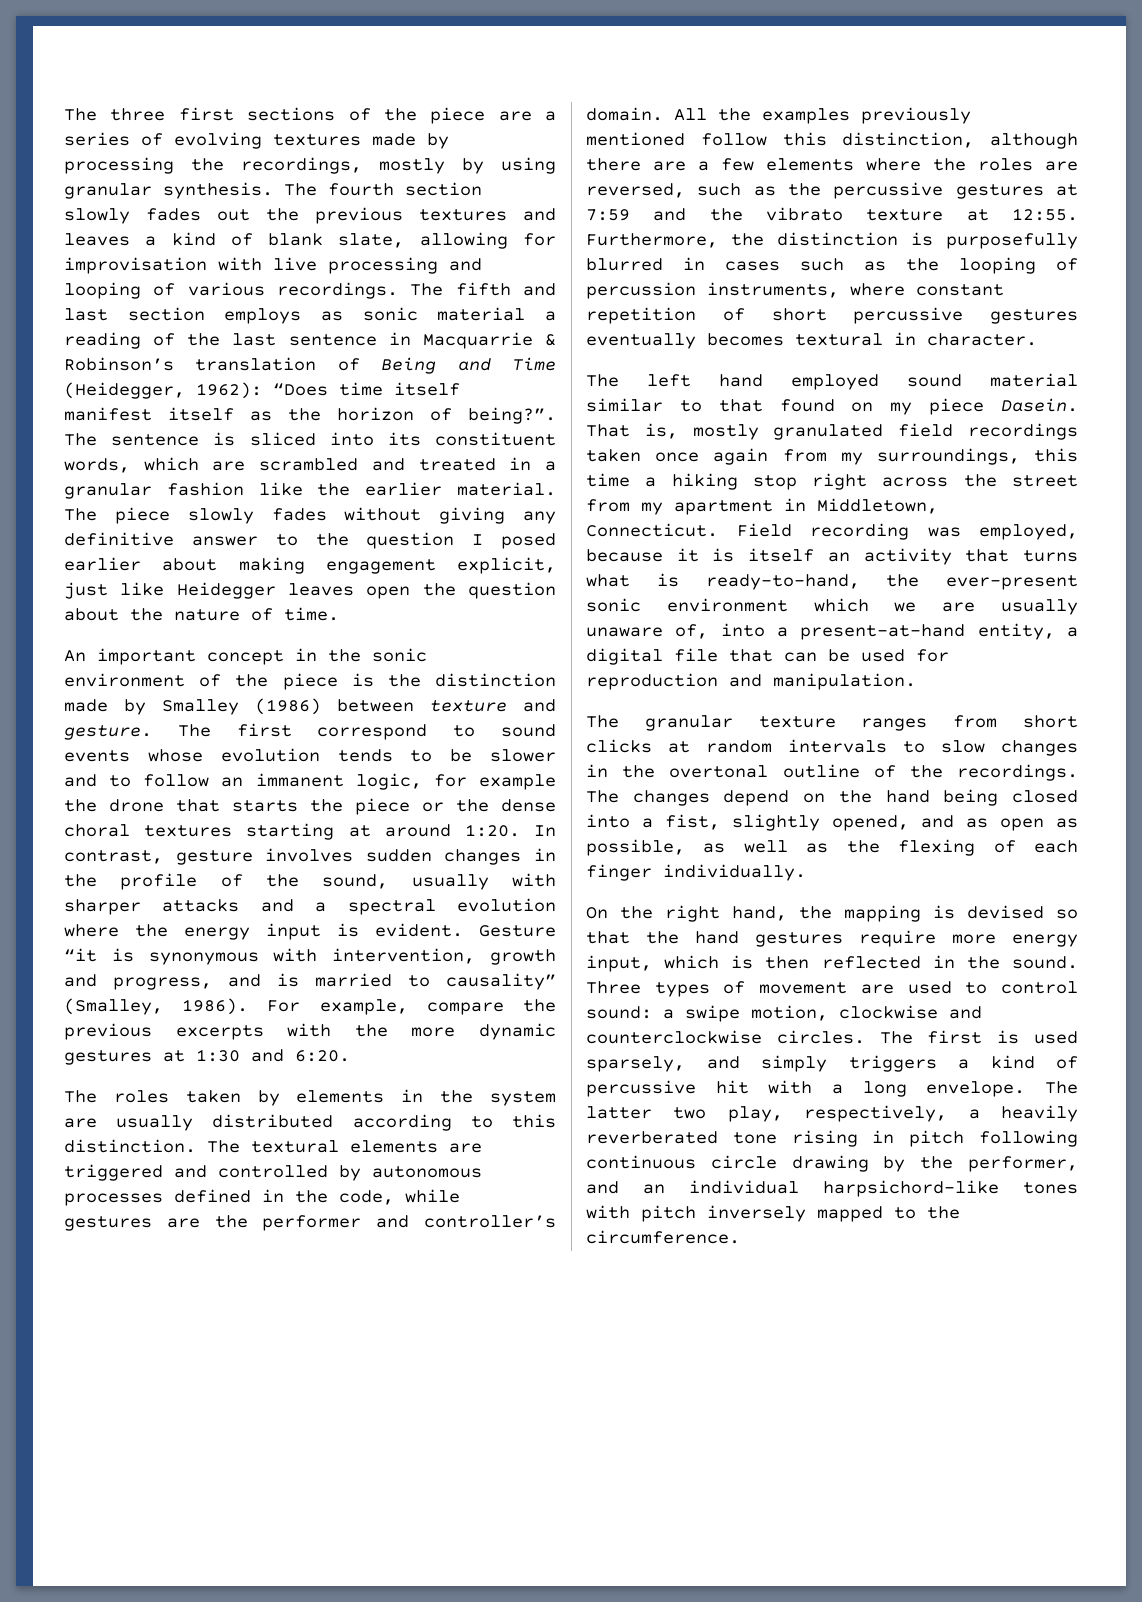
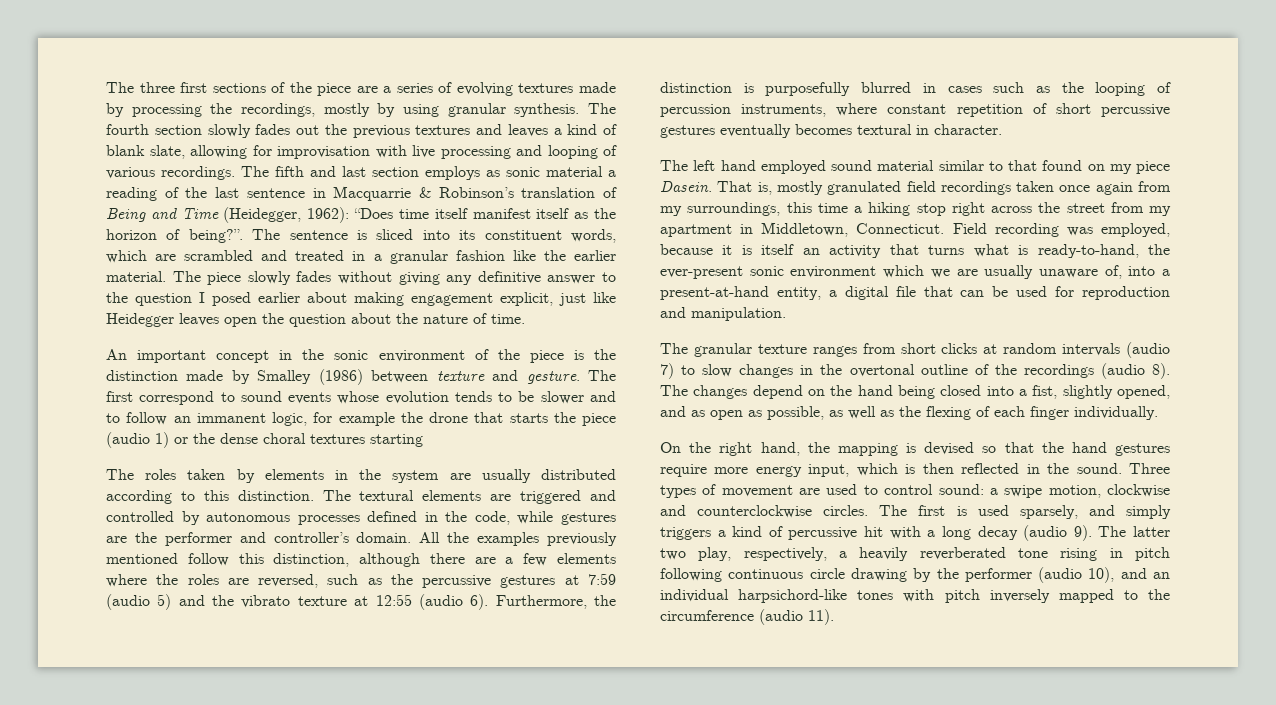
(410, 806) none -> [106,432,169,448] (audio 1)
[348,824,557,837] [64,848,556,865] [64,873,556,890] [64,898,556,915] [64,923,556,940] [64,948,556,965] [64,973,556,990] [64,998,556,1015] [64,1023,556,1040] [64,1049,350,1065] at around 1:20. In contrast, gesture involves sudden changes in the profile of the sound, usually with sharper attacks and a spectral evolution where the energy input is evident. Gesture “it is synonymous with intervention, growth and progress, and is married to causality” (Smalley, 1986). For example, compare the previous excerpts with the more dynamic gestures at 1:30 and 6:20. -> (423, 440) none
(630, 215) none -> [106,594,172,610] (audio 5)
[1012,208,1078,221] 12:55. -> [375,594,489,610] 12:55 (audio 6).
(887, 746) none -> [1126,342,1170,358] [660,363,674,379] (audio 7)
[957,764,1078,781] recordings. -> [1023,363,1170,379] recordings (audio 8).
[926,1081,1026,1097] envelope. -> [977,525,1092,541] decay (audio 9).
[968,1156,1078,1172] performer, -> [964,567,1115,583] performer (audio 10),
[586,1230,740,1244] circumference. -> [660,609,834,625] circumference (audio 11).

